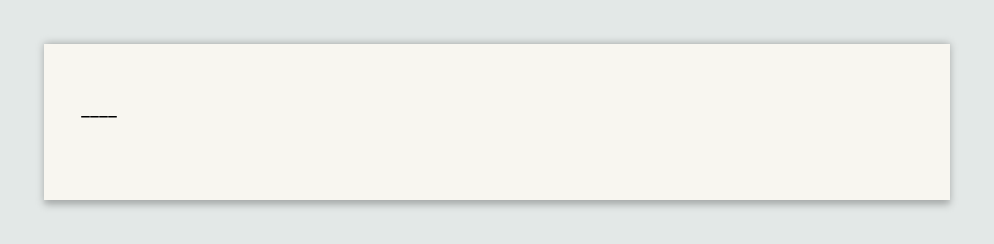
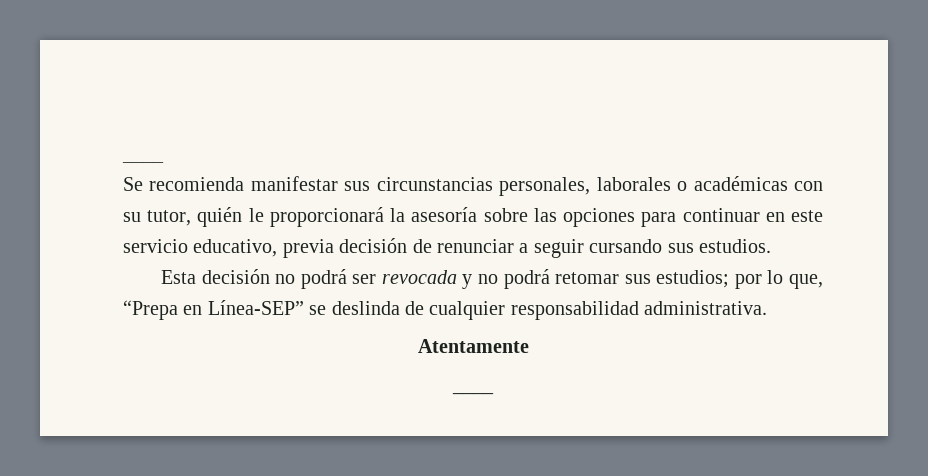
[81,115,117,118] ____ -> [122,160,164,163] [123,176,823,196] [123,207,824,227] [123,238,771,258] [161,269,823,289] [123,300,768,320] [417,339,529,353] [452,391,494,395] ____ // Se recomienda manifestar sus circunstancias personales, laborales o académicas con su tutor, quién le proporcionará la asesoría sobre las opciones para continuar en este servicio educativo, previa decisión de renunciar a seguir cursando sus estudios. // Esta decisión no podrá ser revocada y no podrá retomar sus estudios; por lo que, “Prepa en Línea-SEP” se deslinda de cualquier responsabilidad administrativa. // Atentamente // ____

